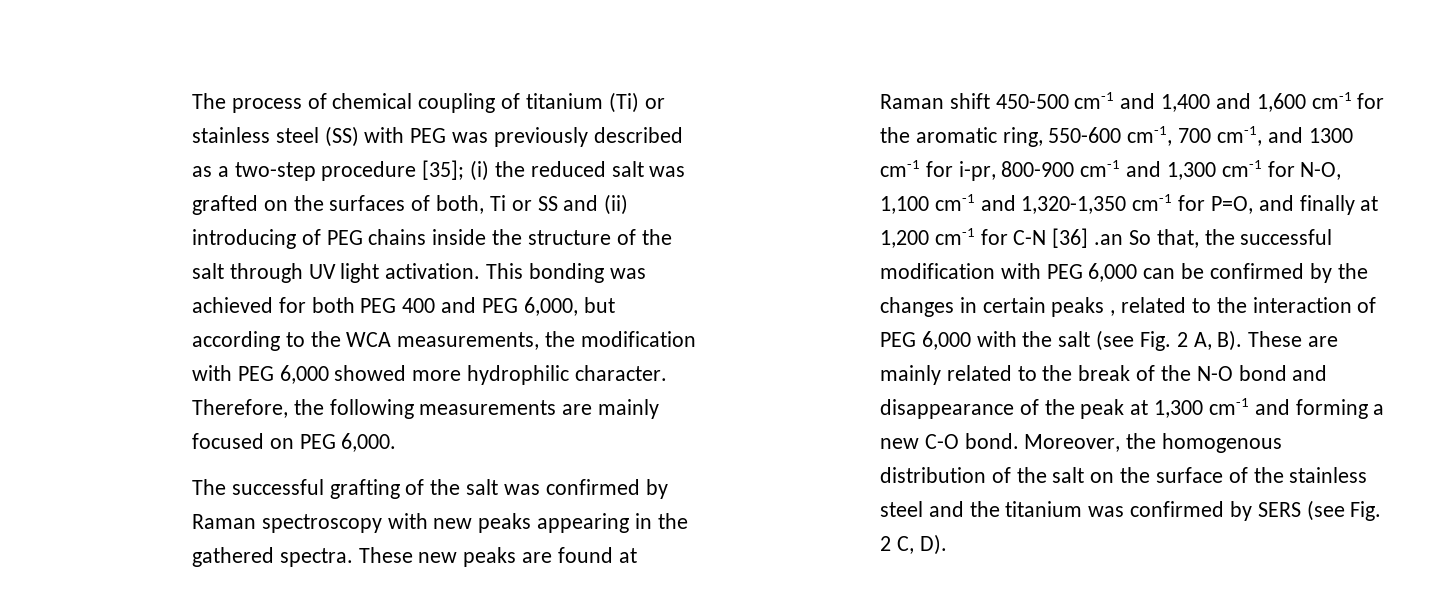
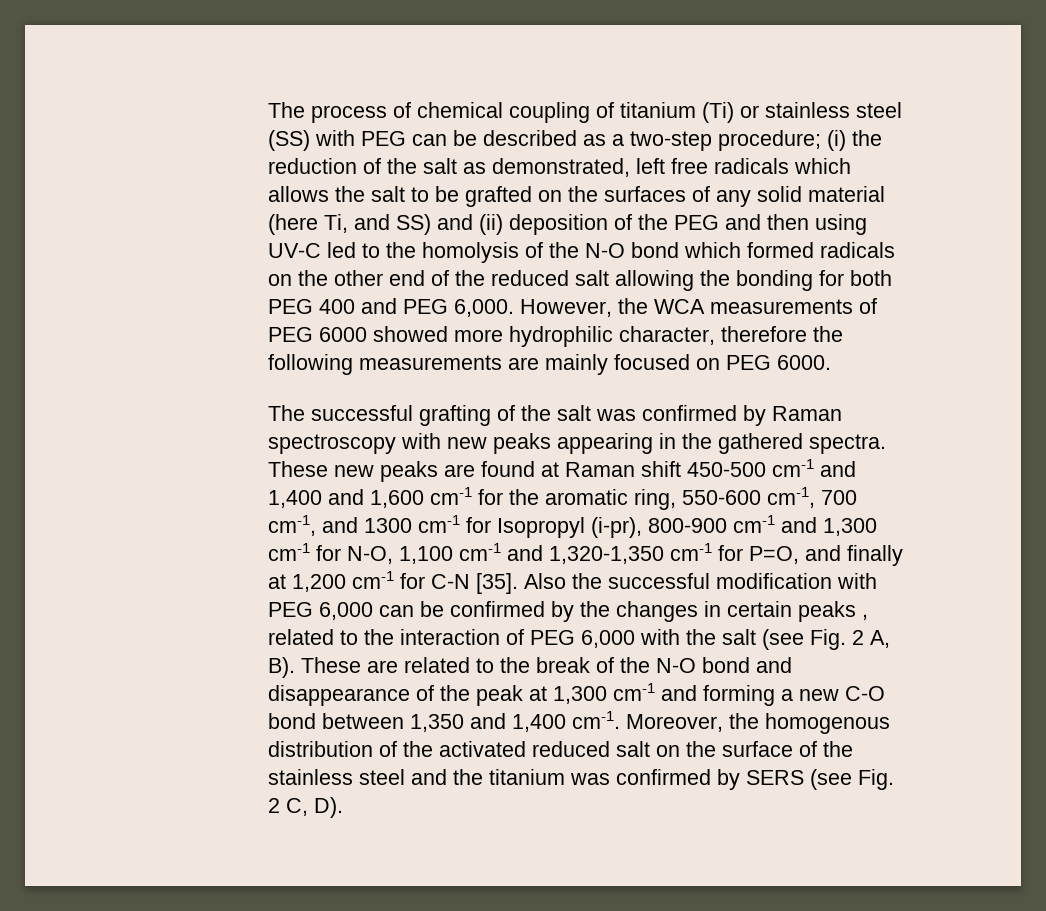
[452,127,588,147] was previously -> [411,130,477,146] can be
[321,160,686,181] procedure [35]; (i) the reduced salt was -> [717,130,882,151] [267,158,851,177] [267,186,459,202] procedure; (i) the reduction of the salt as demonstrated, left free radicals which allows the salt to be
[436,194,629,215] [192,229,672,249] [192,263,646,283] [192,297,274,313] both, Ti or SS and (ii) introducing of PEG chains inside the structure of the salt through UV light activation. This bonding was achieved -> [715,186,885,207] [267,214,867,235] [267,242,895,263] [267,270,813,291] any solid material (here Ti, and SS) and (ii) deposition of the PEG and then using UV-C led to the homolysis of the N-O bond which formed radicals on the other end of the reduced salt allowing the bonding
[523,297,615,316] [192,331,696,351] [192,365,329,384] 6,000, but according to the WCA measurements, the modification with PEG 6,000 -> [453,298,877,317] [267,327,367,342] 6,000. However, the WCA measurements of PEG 6000
[574,365,667,381] [192,399,289,418] character. Therefore, -> [618,326,807,345] character, therefore
[341,433,397,452] 6,000. -> [776,355,831,370] 6000.
[958,161,996,181] i-pr, -> [496,517,642,538] Isopropyl (i-pr),
[1052,228,1199,248] [36] .an So that, -> [475,573,566,594] [35]. Also
[880,365,942,385] mainly -> (398, 666) none
[964,433,1019,449] bond. -> [267,711,620,732] bond between 1,350 and 1,400 cm-1.
(1047, 475) none -> [438,741,610,757] activated reduced

